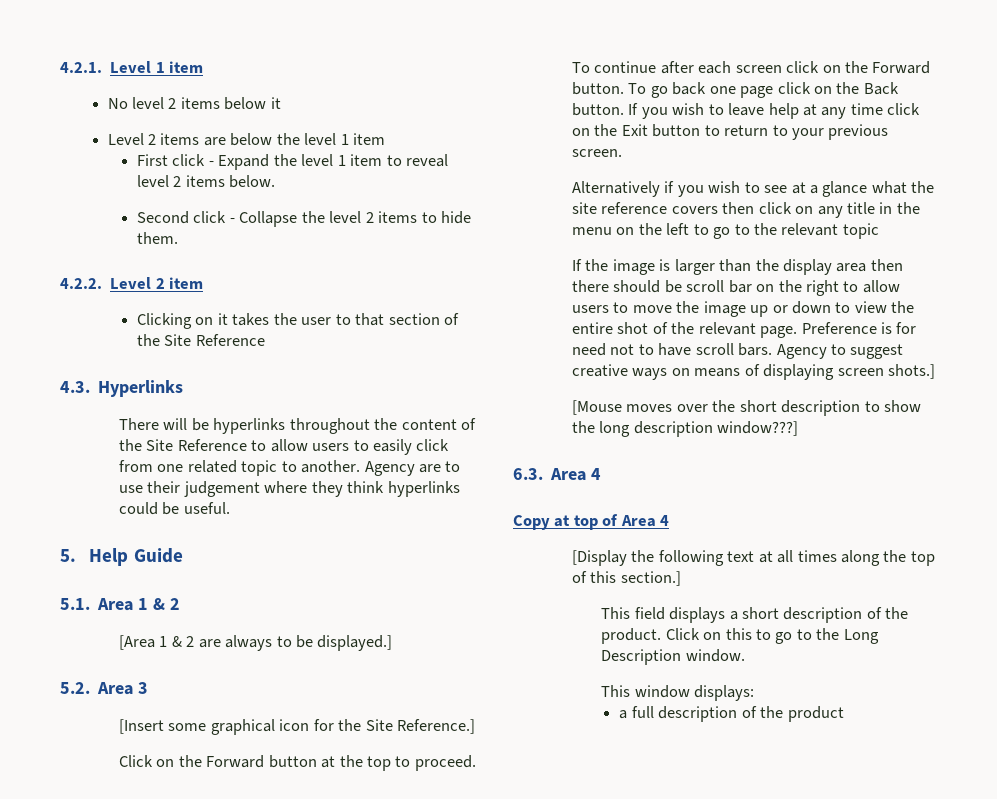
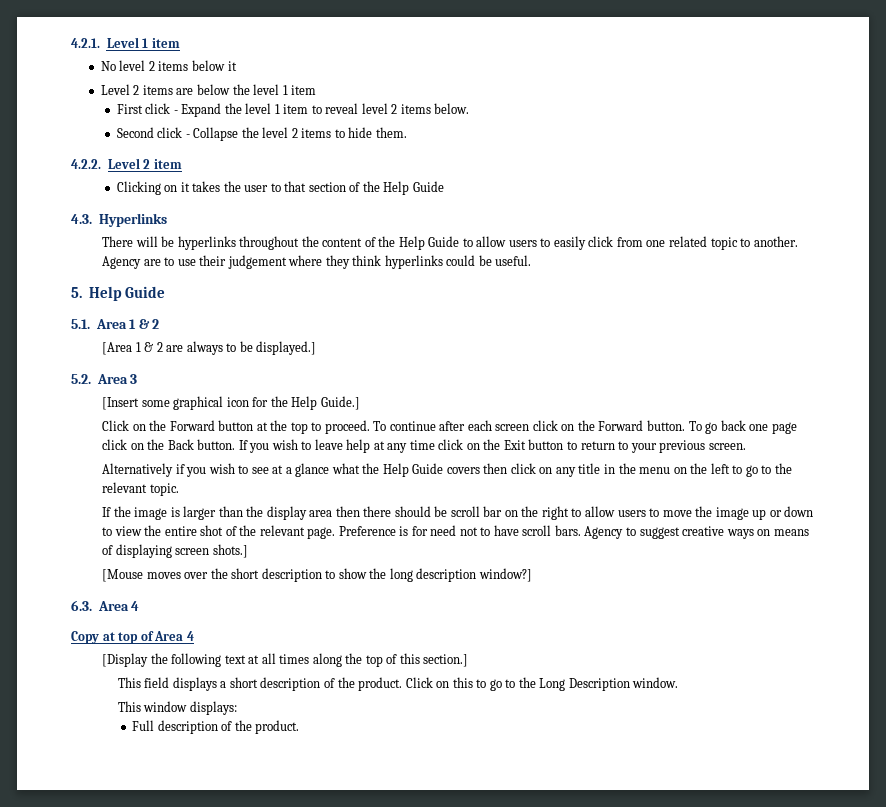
[164,334,265,346] Site Reference -> [383,181,444,195] Help Guide
[146,439,247,451] Site Reference -> [398,236,460,250] Help Guide
[365,719,475,734] Site Reference.] -> [291,396,360,410] Help Guide.]
[571,202,668,214] site reference -> [382,463,444,477] Help Guide
[842,223,879,239] topic -> [149,483,179,496] topic.
[717,421,799,436] window???] -> [478,568,532,582] window?]
[619,706,844,722] a full description of the product -> [132,720,300,734] Full description of the product.

